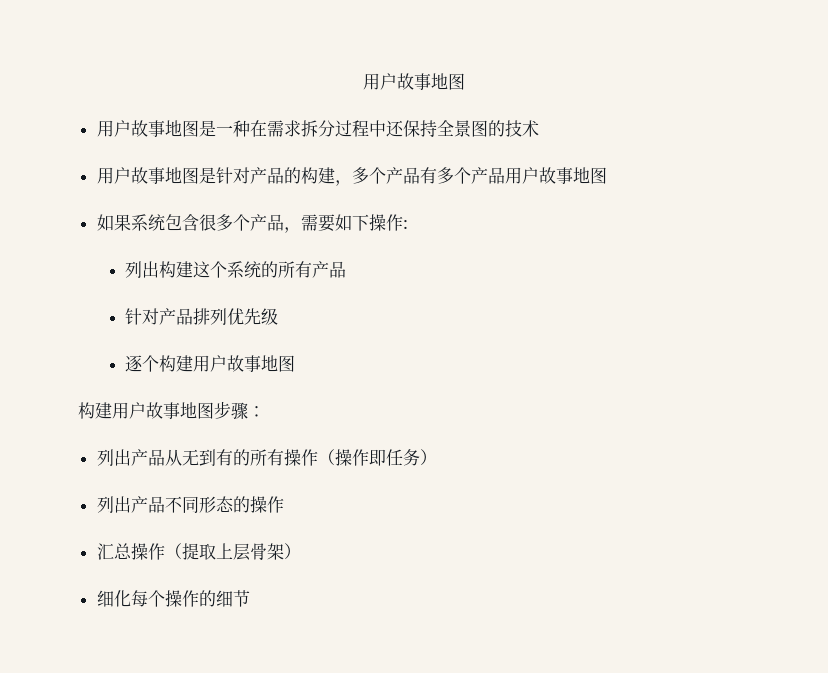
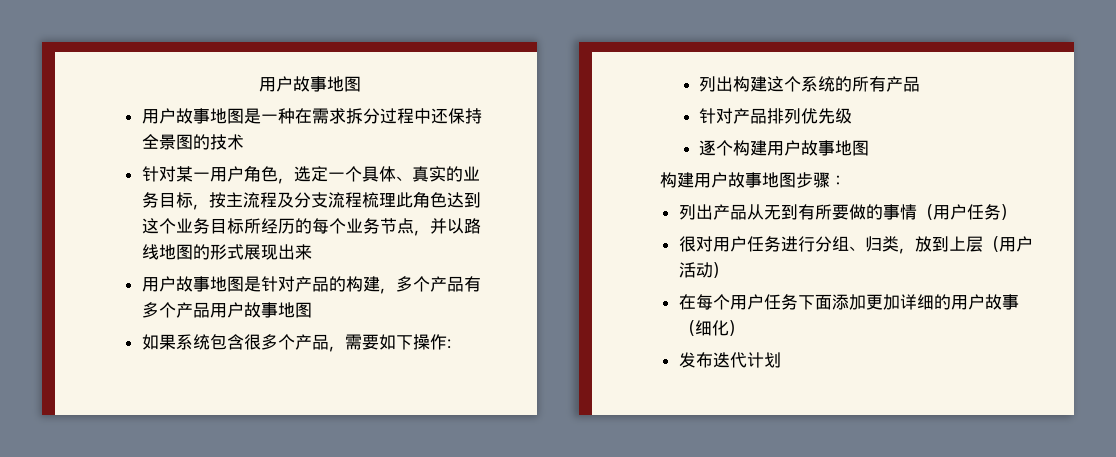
(539, 128) none -> [141,165,480,184] [141,191,481,210] [141,218,481,236] [141,244,312,260] // 针对某一用户角色，选定一个具体、真实的业务目标，按主流程及分支流程梳理此角色达到这个业务目标所经历的每个业务节点，并以路线地图的形式展现出来
[232,449,437,466] [96,496,284,513] [96,543,301,561] [96,590,250,607] 的所有操作（操作即任务） // 列出产品不同形态的操作 // 汇总操作（提取上层骨架） // 细化每个操作的细节 -> [814,204,1017,220] [678,236,1033,254] [678,262,729,278] [678,294,1019,310] [678,320,745,336] [678,352,781,368] 所要做的事情（用户任务） // 很对用户任务进行分组、归类，放到上层（用户活动） // 在每个用户任务下面添加更加详细的用户故事（细化） // 发布迭代计划

